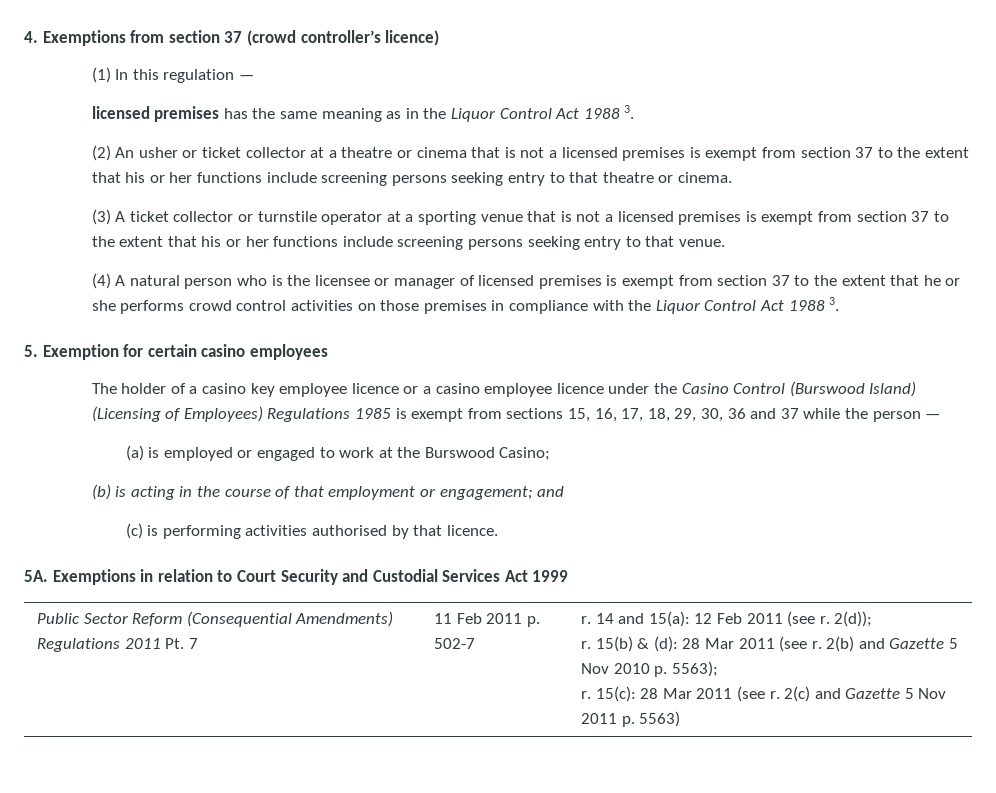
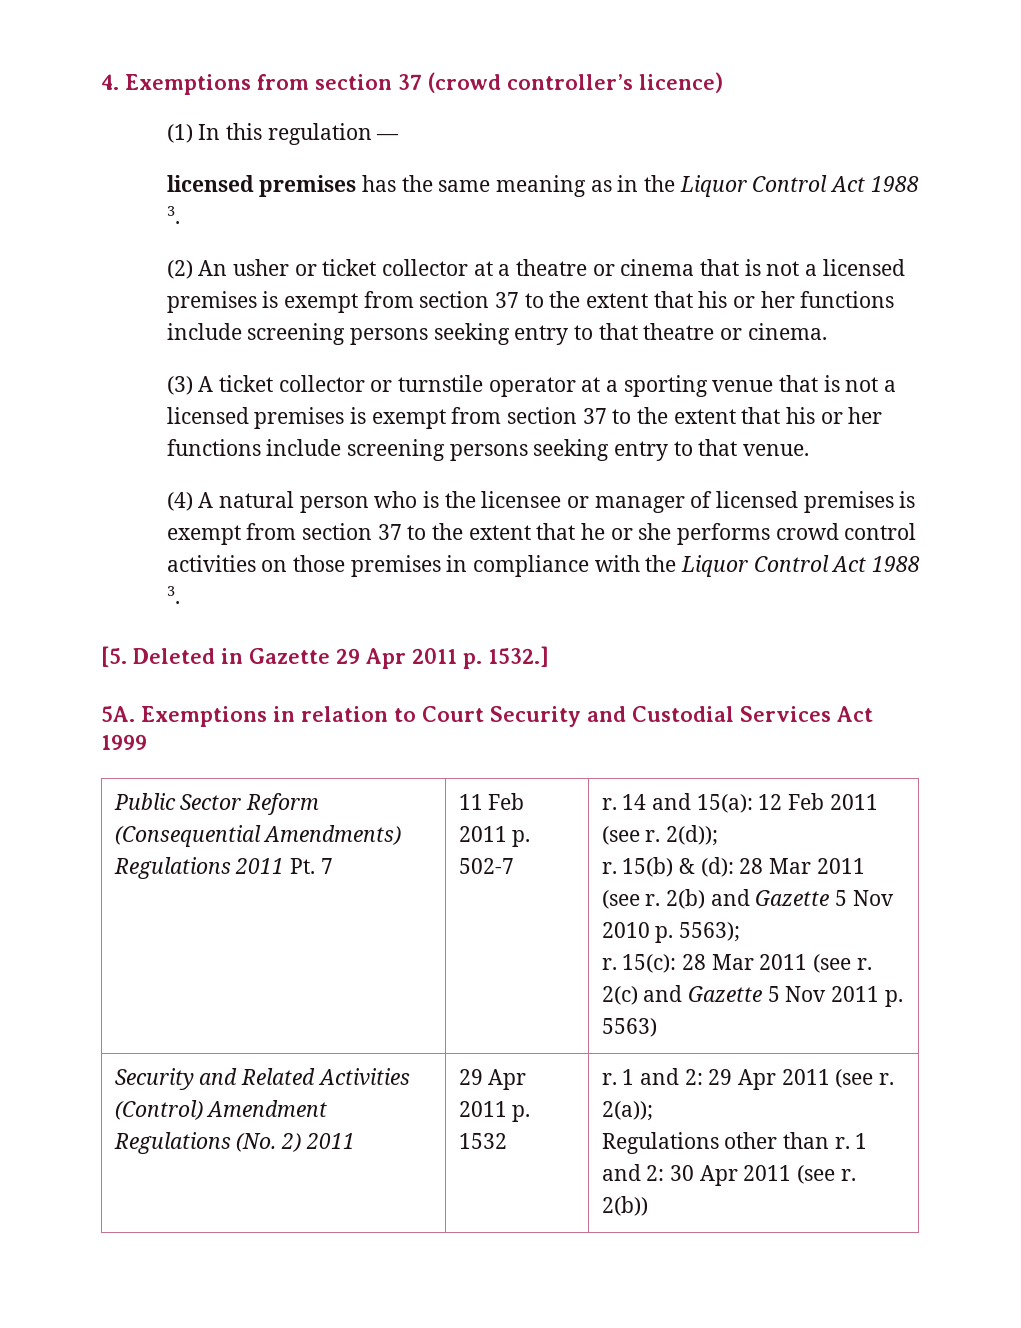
[24,344,328,360] [91,381,917,397] [91,406,941,422] [125,445,551,461] [91,484,565,500] [125,523,498,539] 5. Exemption for certain casino employees // The holder of a casino key employee licence or a casino employee licence under the Casino Control (Burswood Island) (Licensing of Employees) Regulations 1985 is exempt from sections 15, 16, 17, 18, 29, 30, 36 and 37 while the person — // (a) is employed or engaged to work at the Burswood Casino; // (b) is acting in the course of that employment or engagement; and // (c) is performing activities authorised by that licence. -> [101,646,549,669] [5. Deleted in Gazette 29 Apr 2011 p. 1532.]
(681, 719) none -> [114,1068,410,1090] [114,1100,328,1120] [113,1132,355,1154] [458,1069,527,1090] [458,1101,531,1122] [458,1133,507,1149] [601,1068,895,1090] [601,1101,653,1121] [601,1132,868,1154] [601,1164,856,1186] [601,1196,648,1216] // Security and Related Activities (Control) Amendment Regulations (No. 2) 2011 | 29 Apr 2011 p. 1532 | r. 1 and 2: 29 Apr 2011 (see r. 2(a)); // Regulations other than r. 1 and 2: 30 Apr 2011 (see r. 2(b))

